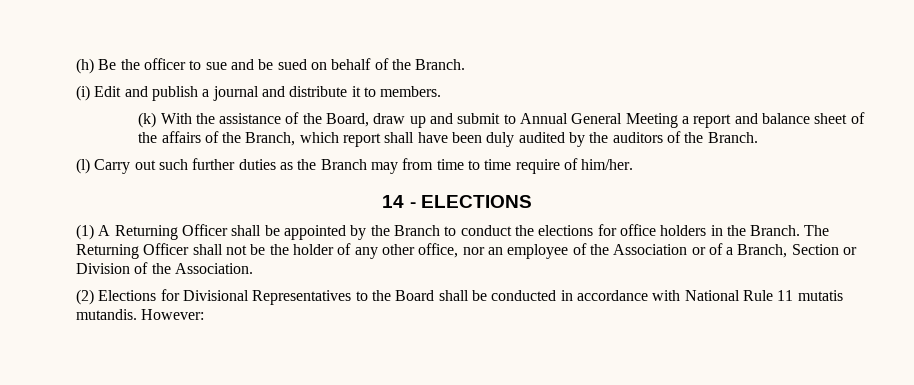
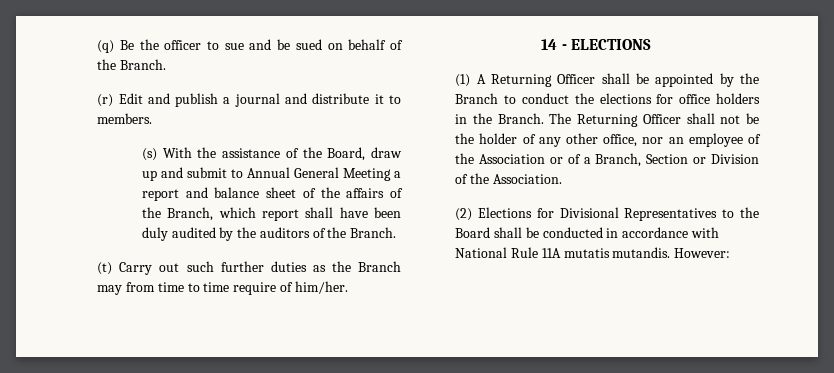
[76,58,95,74] (h) -> [97,40,115,53] (q)
[76,85,91,101] (i) -> [97,94,114,107] (r)
[138,112,157,128] (k) -> [141,148,157,161] (s)
[76,158,91,174] (l) -> [97,262,113,275] (t)
[777,290,794,301] 11 -> [541,248,561,258] 11A

